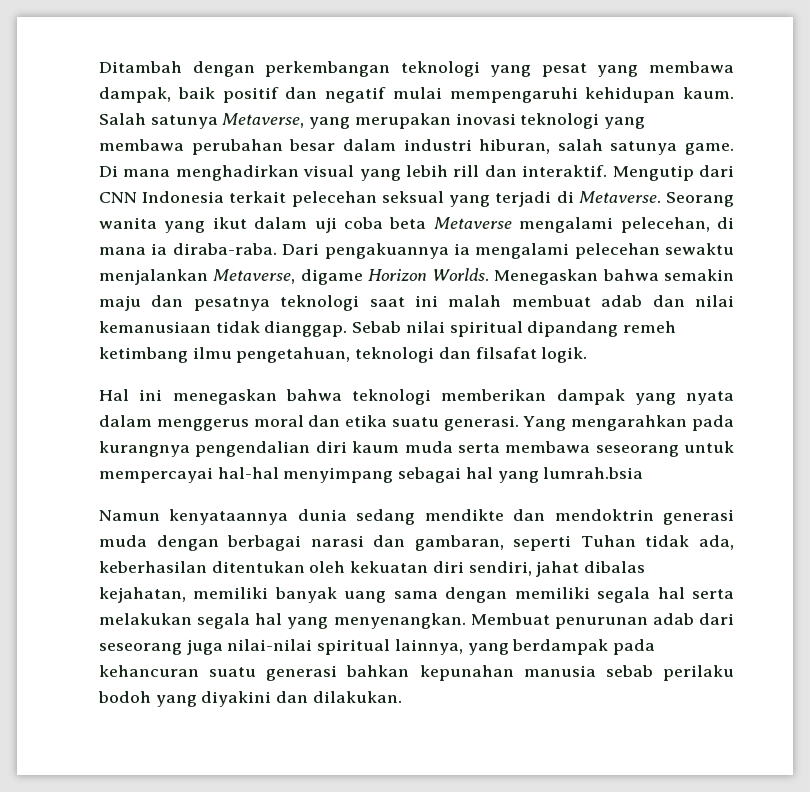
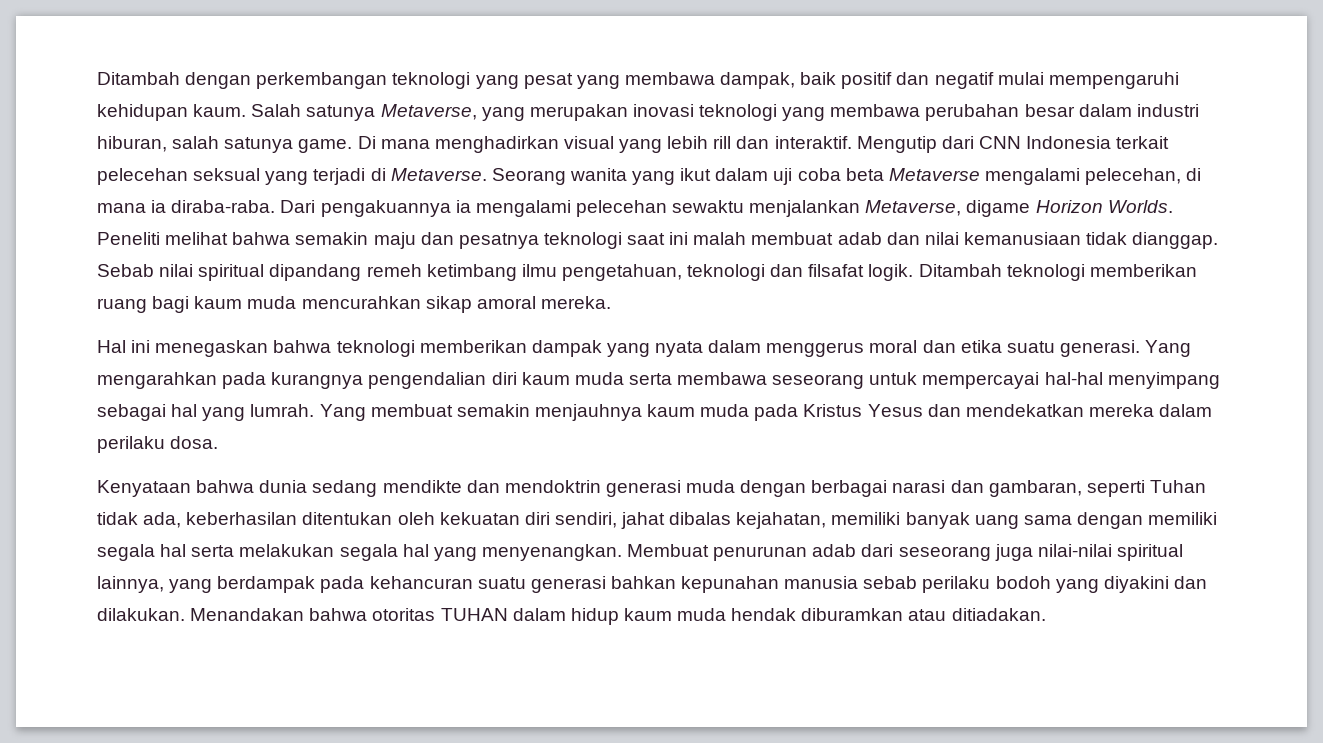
[494,269,599,285] Menegaskan -> [97,232,229,245] Peneliti melihat
(588, 355) none -> [918,264,1197,281] [97,296,611,313] Ditambah teknologi memberikan ruang bagi kaum muda mencurahkan sikap amoral mereka.
[543,467,644,479] [99,509,289,525] lumrah.bsia // Namun kenyataannya -> [250,404,1213,421] [97,436,219,453] [97,480,255,497] lumrah. Yang membuat semakin menjauhnya kaum muda pada Kristus Yesus dan mendekatkan mereka dalam perilaku dosa. // Kenyataan bahwa
(402, 697) none -> [190,608,1046,625] Menandakan bahwa otoritas TUHAN dalam hidup kaum muda hendak diburamkan atau ditiadakan.

